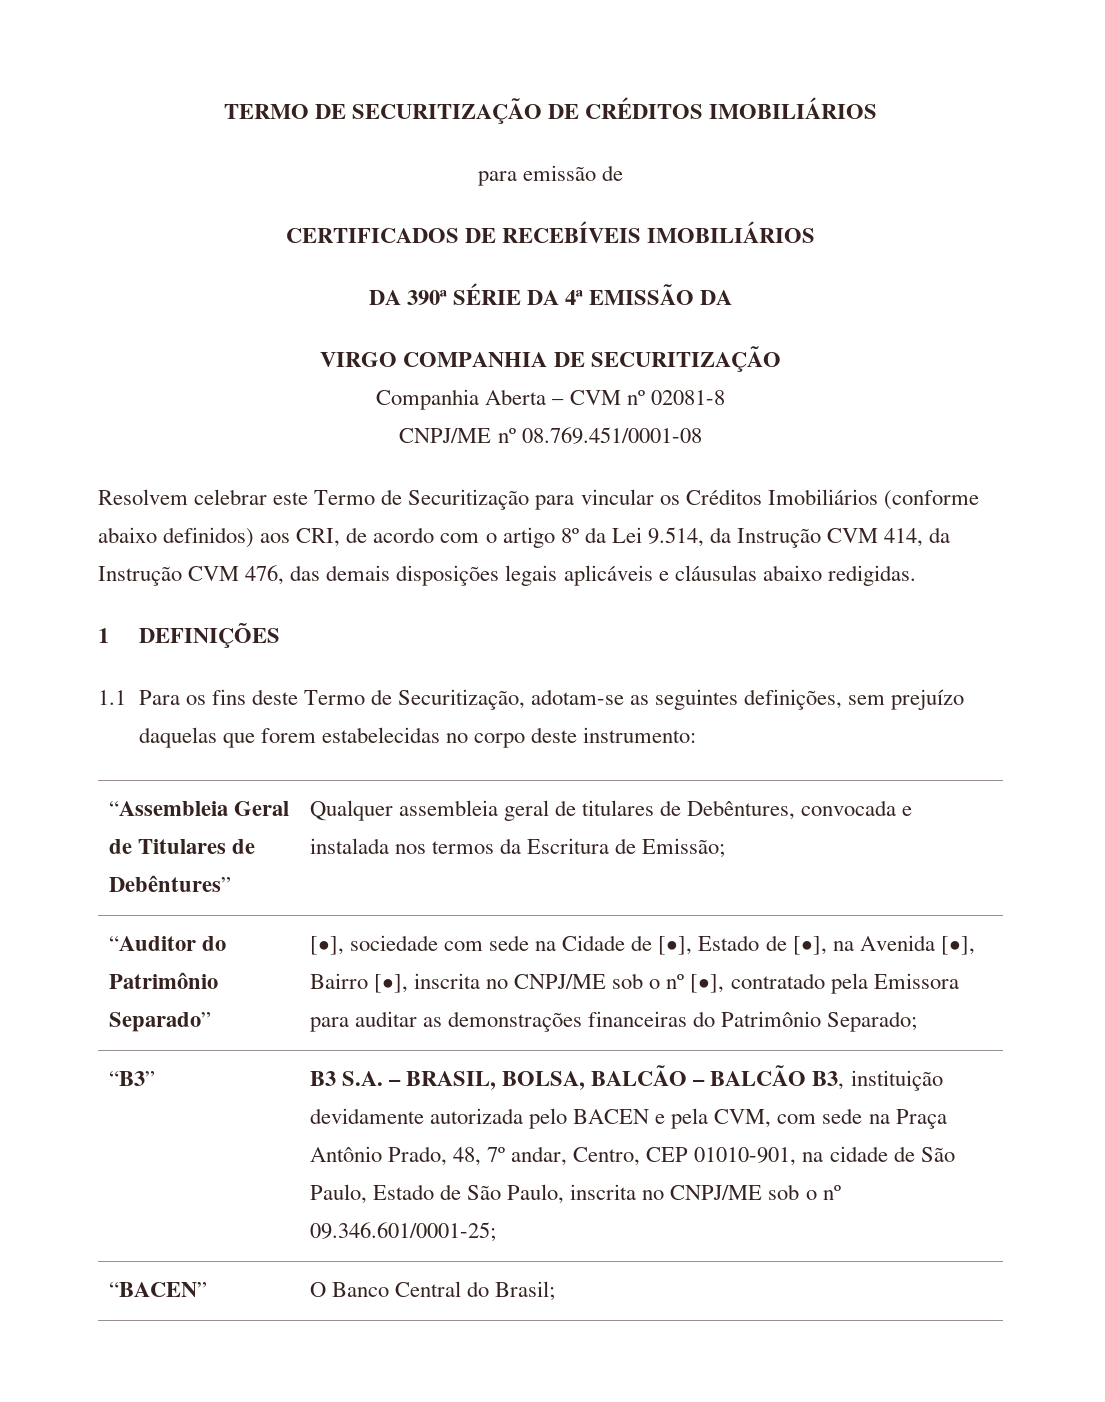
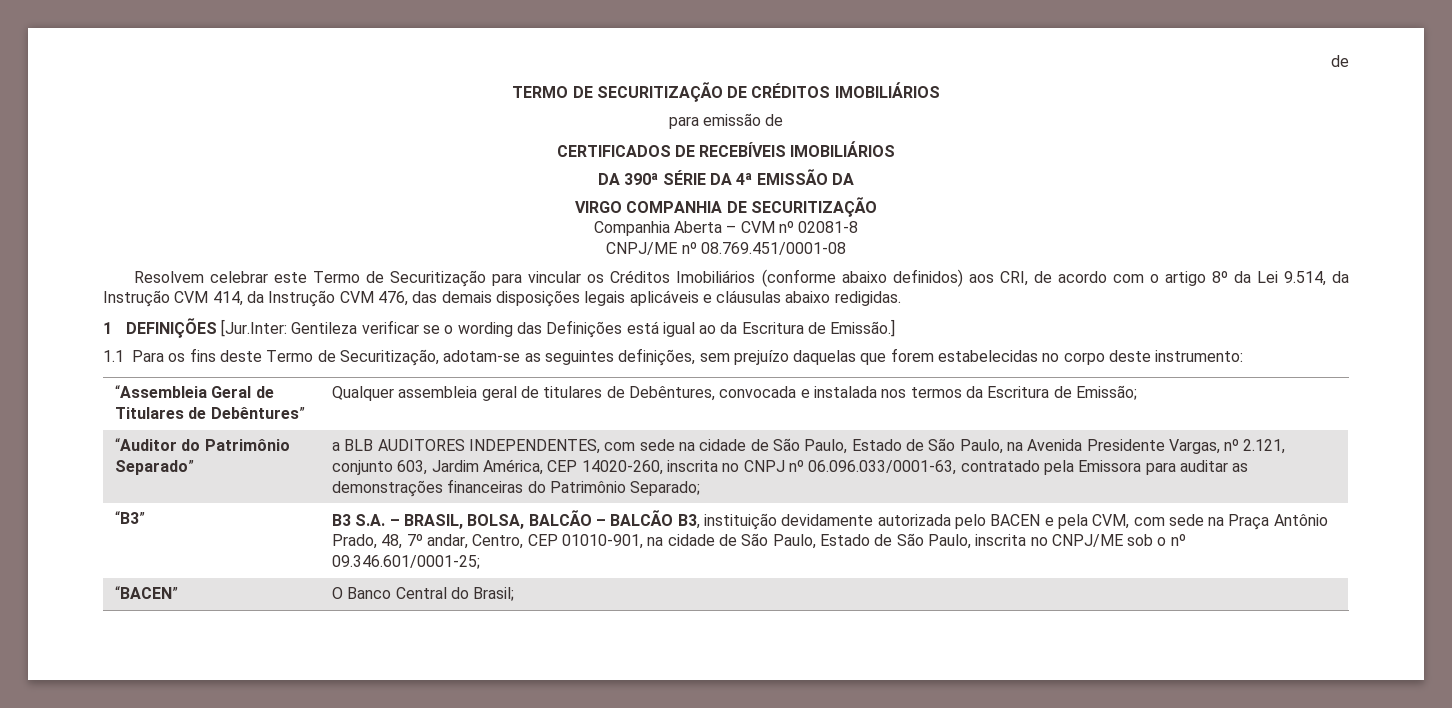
(223, 111) none -> [1331,55,1349,67] de //
(280, 635) none -> [220,319,896,338] [Jur.Inter: Gentileza verificar se o wording das Definições está igual ao da Escritura de Emissão.]
[309,935,975,955] [309,973,725,993] [•], sociedade com sede na Cidade de [•], Estado de [•], na Avenida [•], Bairro [•], inscrita no CNPJ/ME sob o nº [•], -> [332,438,1286,454] [332,459,957,475] a BLB AUDITORES INDEPENDENTES, com sede na cidade de São Paulo, Estado de São Paulo, na Avenida Presidente Vargas, nº 2.121, conjunto 603, Jardim América, CEP 14020-260, inscrita no CNPJ nº 06.096.033/0001-63,

